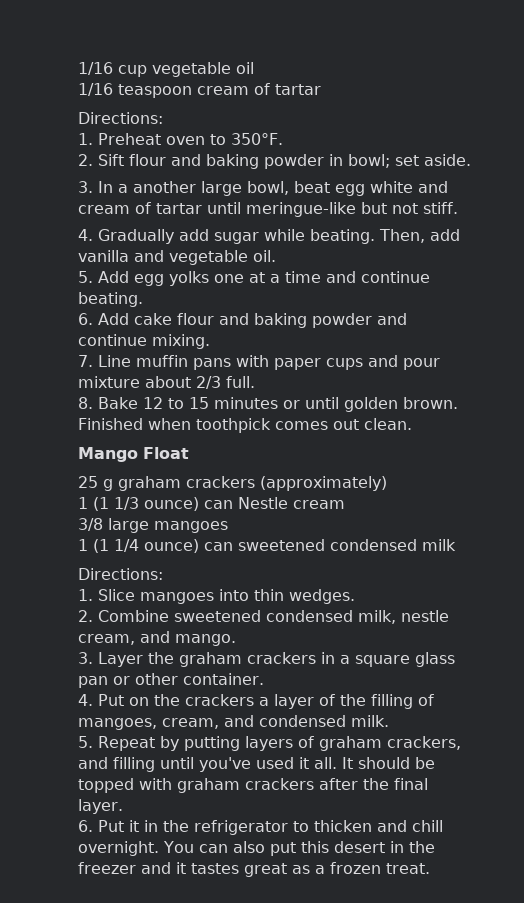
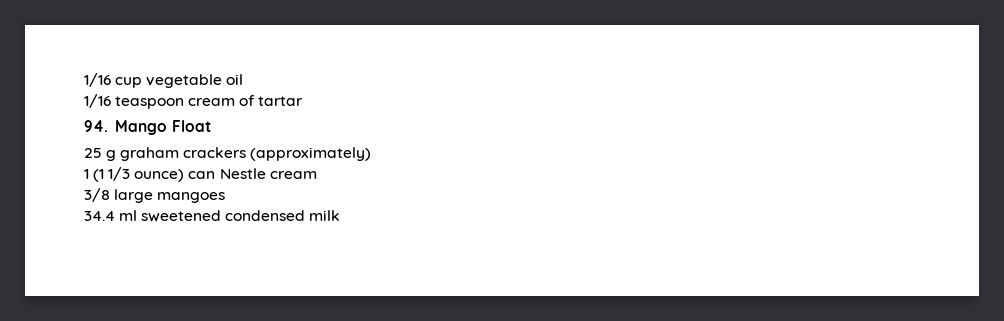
[78,112,164,124] [78,133,284,145] [78,154,472,169] [78,181,449,196] [78,202,459,217] [78,229,461,244] [78,250,277,265] [78,271,431,286] [78,292,144,307] [78,313,408,328] [78,334,211,349] [78,355,441,370] [78,376,256,389] [78,397,459,412] [78,418,413,433] Directions: // 1. Preheat oven to 350°F. // 2. Sift flour and baking powder in bowl; set aside. // 3. In a another large bowl, beat egg white and cream of tartar until meringue-like but not stiff. // 4. Gradually add sugar while beating. Then, add vanilla and vegetable oil. // 5. Add egg yolks one at a time and continue beating. // 6. Add cake flour and baking powder and continue mixing. // 7. Line muffin pans with paper cups and pour mixture about 2/3 full. // 8. Bake 12 to 15 minutes or until golden brown. Finished when toothpick comes out clean. // -> [83,120,108,132] 94.
[78,539,457,553] [78,568,164,580] [78,589,356,604] [78,610,450,624] [78,631,237,646] [78,652,456,667] [78,673,265,688] [78,694,435,709] [78,715,390,730] [78,736,462,751] [78,757,436,772] [78,778,429,793] [78,799,124,814] [78,820,444,835] [78,841,436,856] [78,862,431,877] 1 (1 1/4 ounce) can sweetened condensed milk // Directions: // 1. Slice mangoes into thin wedges. // 2. Combine sweetened condensed milk, nestle cream, and mango. // 3. Layer the graham crackers in a square glass pan or other container. // 4. Put on the crackers a layer of the filling of mangoes, cream, and condensed milk. // 5. Repeat by putting layers of graham crackers, and filling until you've used it all. It should be topped with graham crackers after the final layer. // 6. Put it in the refrigerator to thicken and chill overnight. You can also put this desert in the freezer and it tastes great as a frozen treat. -> [83,210,341,222] 34.4 ml sweetened condensed milk

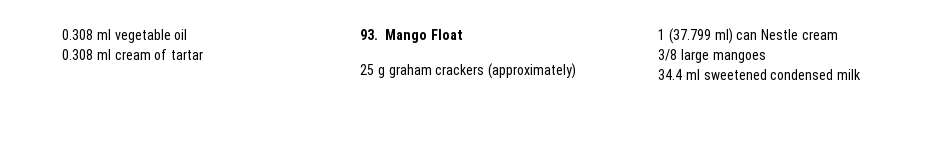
[83,73,142,88] 1/16 cup -> [62,29,111,40] 0.308 ml
[83,94,184,109] 1/16 teaspoon -> [62,49,111,60] 0.308 ml
[83,120,108,132] 94. -> [360,29,379,40] 93.
[92,167,185,182] (1 1/3 ounce) -> [668,28,733,44] (37.799 ml)

